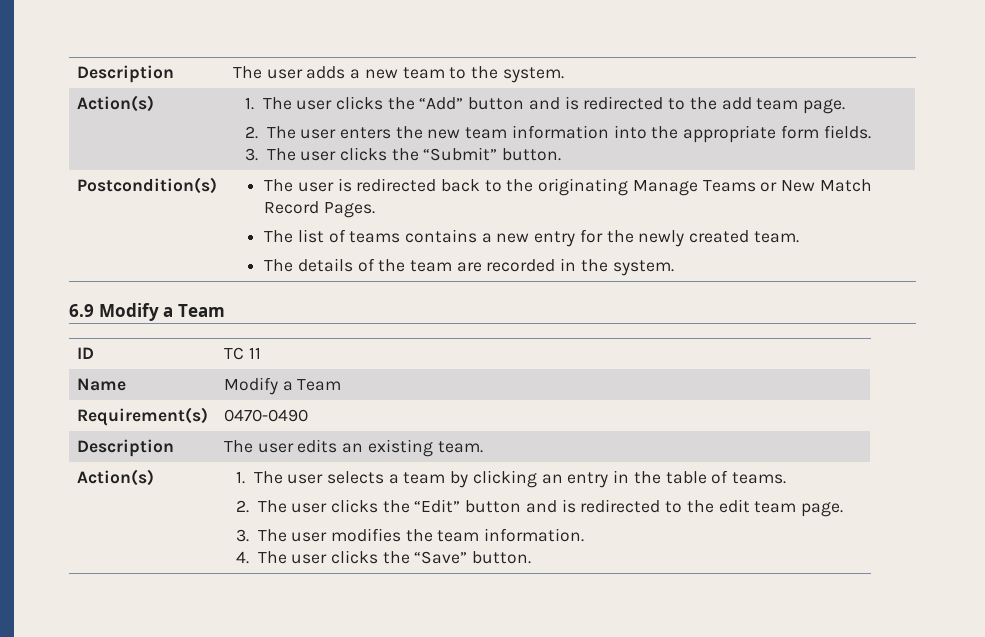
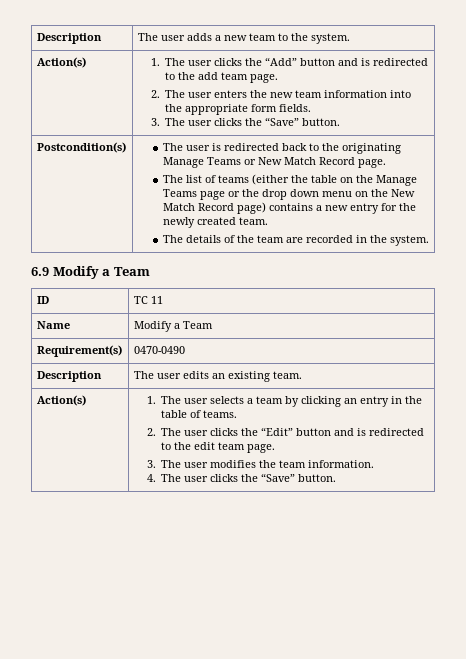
[423,147,498,161] “Submit” -> [265,117,300,126] “Save”
[323,202,375,218] Pages. -> [357,159,386,168] page.
(401, 237) none -> [251,174,417,186] [162,189,415,200] [162,202,266,214] (either the table on the Manage Teams page or the drop down menu on the New Match Record page)

